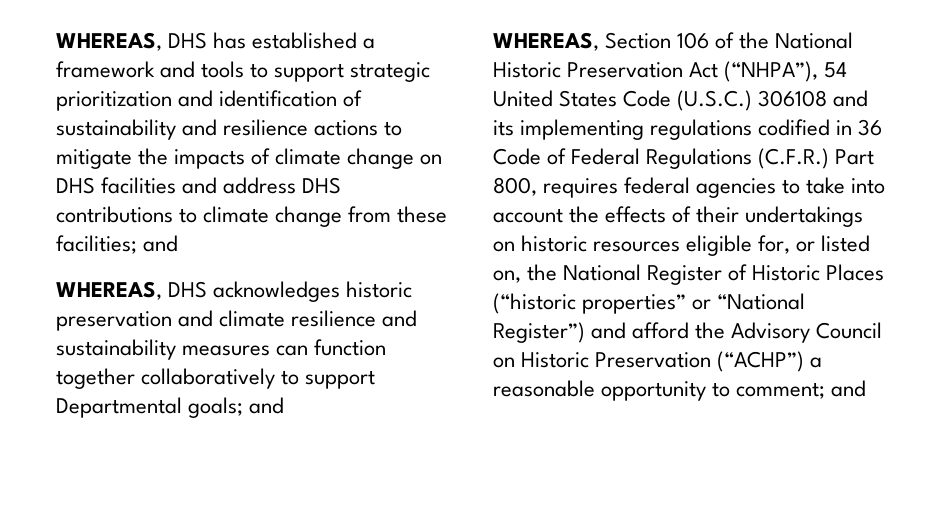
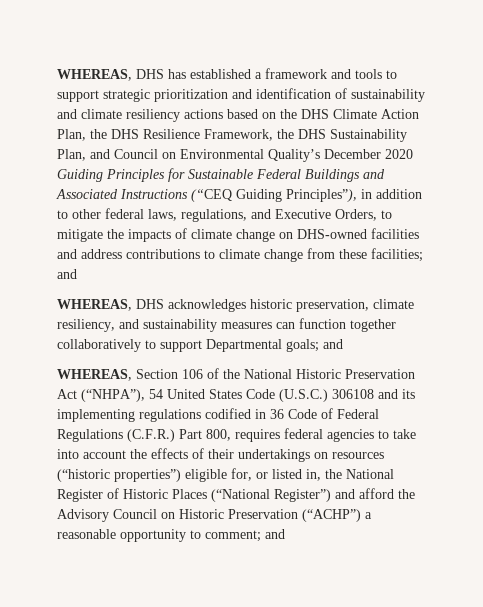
[223,119,379,136] resilience actions -> [81,109,419,122] [57,129,407,142] [57,149,413,162] [57,168,385,182] [56,189,422,202] [57,208,377,222] climate resiliency actions based on the DHS Climate Action Plan, the DHS Resilience Framework, the DHS Sustainability Plan, and Council on Environmental Quality’s December 2020 Guiding Principles for Sustainable Federal Buildings and Associated Instructions (“CEQ Guiding Principles”), in addition to other federal laws, regulations, and Executive Orders,
[56,177,95,194] DHS -> [297,229,367,239] DHS-owned
[302,177,342,194] DHS -> (122, 254) none
[56,310,377,331] preservation and climate resilience -> [296,299,414,312] [57,319,115,332] preservation, climate resiliency,
[521,235,681,252] historic resources -> [332,452,384,459] [57,469,181,482] resources (“historic properties”)
[493,270,521,283] on, -> [306,469,321,481] in,
[493,293,806,314] (“historic properties” or “National -> [211,489,270,502] (“National

